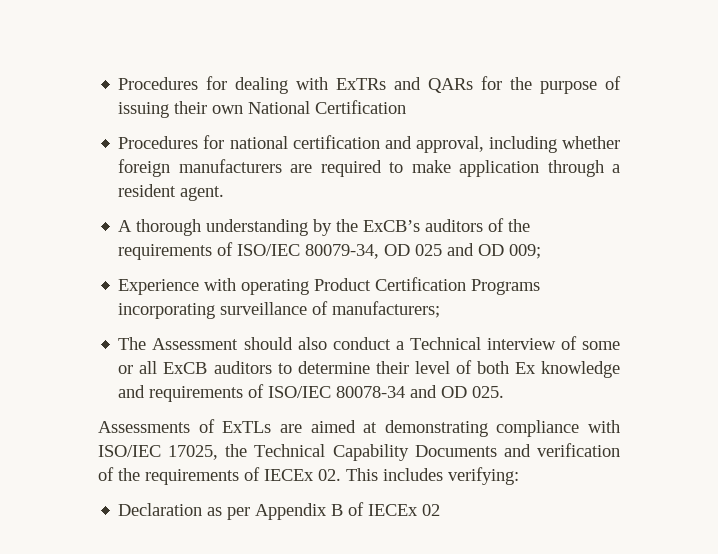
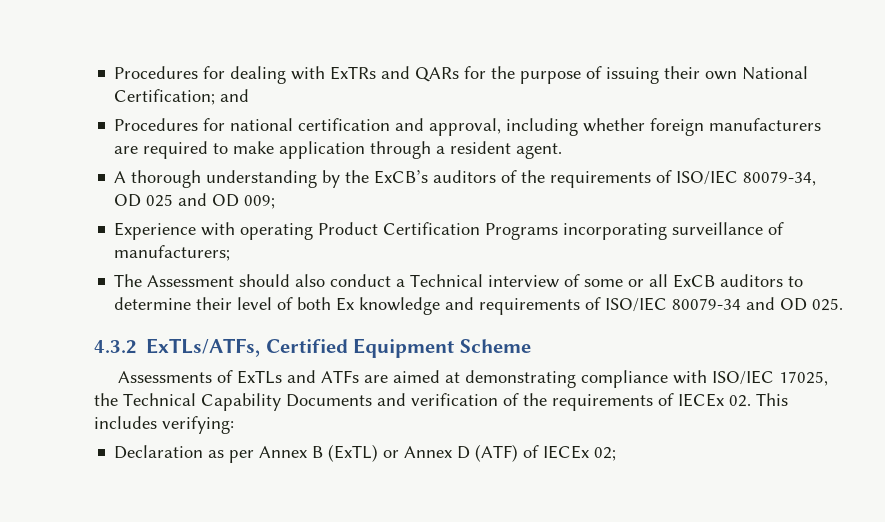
[315,100,407,114] Certification -> [114,89,250,105] Certification; and
[336,386,406,398] 80078-34 -> [672,298,742,310] 80079-34
(505, 392) none -> [94,338,531,358] // 4.3.2 ExTLs/ATFs, Certified Equipment Scheme
(272, 427) none -> [287,370,360,383] and ATFs
[255,502,441,520] Appendix B of IECEx 02 -> [259,444,617,462] Annex B (ExTL) or Annex D (ATF) of IECEx 02;

